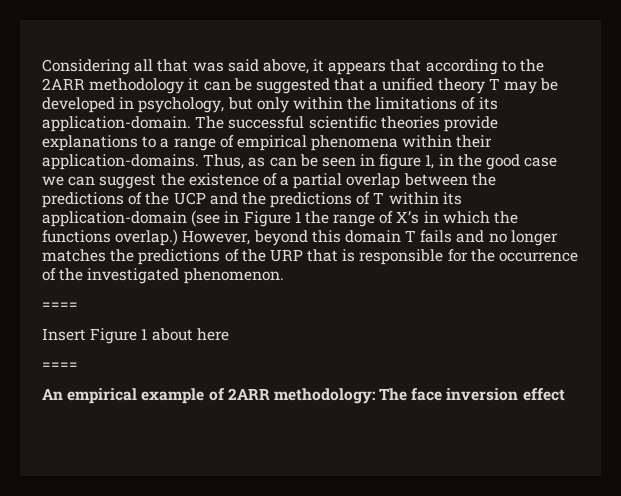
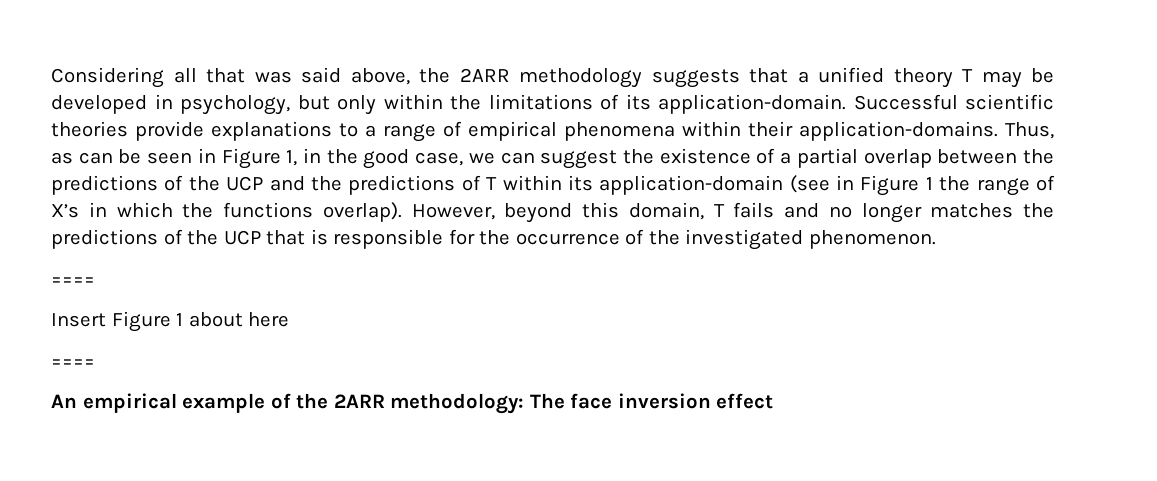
[313,59,545,75] [42,78,330,94] it appears that according to the 2ARR methodology it can be suggested -> [419,68,740,88] the 2ARR methodology suggests
[195,116,305,129] The successful -> [853,94,958,110] Successful
[379,154,422,170] figure -> [221,148,281,169] Figure
[524,157,558,167] case -> [415,152,464,166] case,
[115,229,179,246] overlap.) -> [322,202,402,222] overlap).
[344,230,401,243] domain -> [628,202,704,220] domain,
[269,249,303,262] URP -> [223,230,261,245] UCP
(225, 394) none -> [296,393,329,409] the

